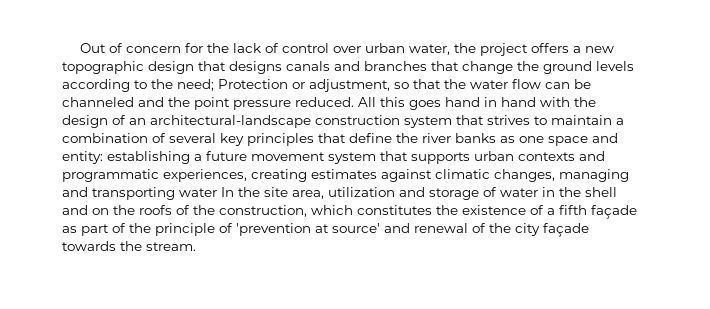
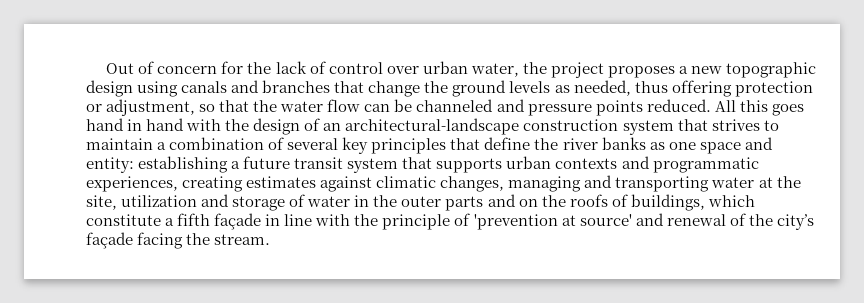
[531,43,570,53] offers -> [607,66,675,78] proposes
[198,61,282,74] that designs -> [137,81,179,97] using
[62,79,288,92] according to the need; Protection -> [554,80,813,97] as needed, thus offering protection
[168,97,291,110] the point pressure -> [527,100,643,116] pressure points
[251,152,325,161] movement -> [294,157,344,169] transit
[221,187,324,199] In the site area, -> [758,176,801,188] [86,195,117,210] at the site,
[585,187,617,197] shell -> [401,196,484,211] outer parts
[193,205,637,219] [62,223,126,236] the construction, which constitutes the existence of a fifth façade as part of -> [630,194,755,211] [86,213,351,230] buildings, which constitute a fifth façade in line with
[515,223,589,237] [62,241,116,251] city façade towards -> [776,214,814,230] [86,232,184,249] city’s façade facing

